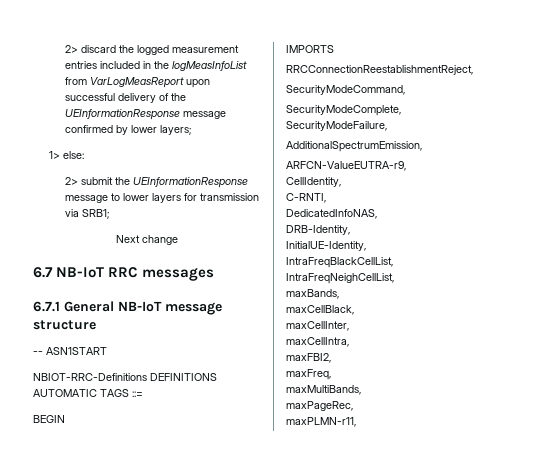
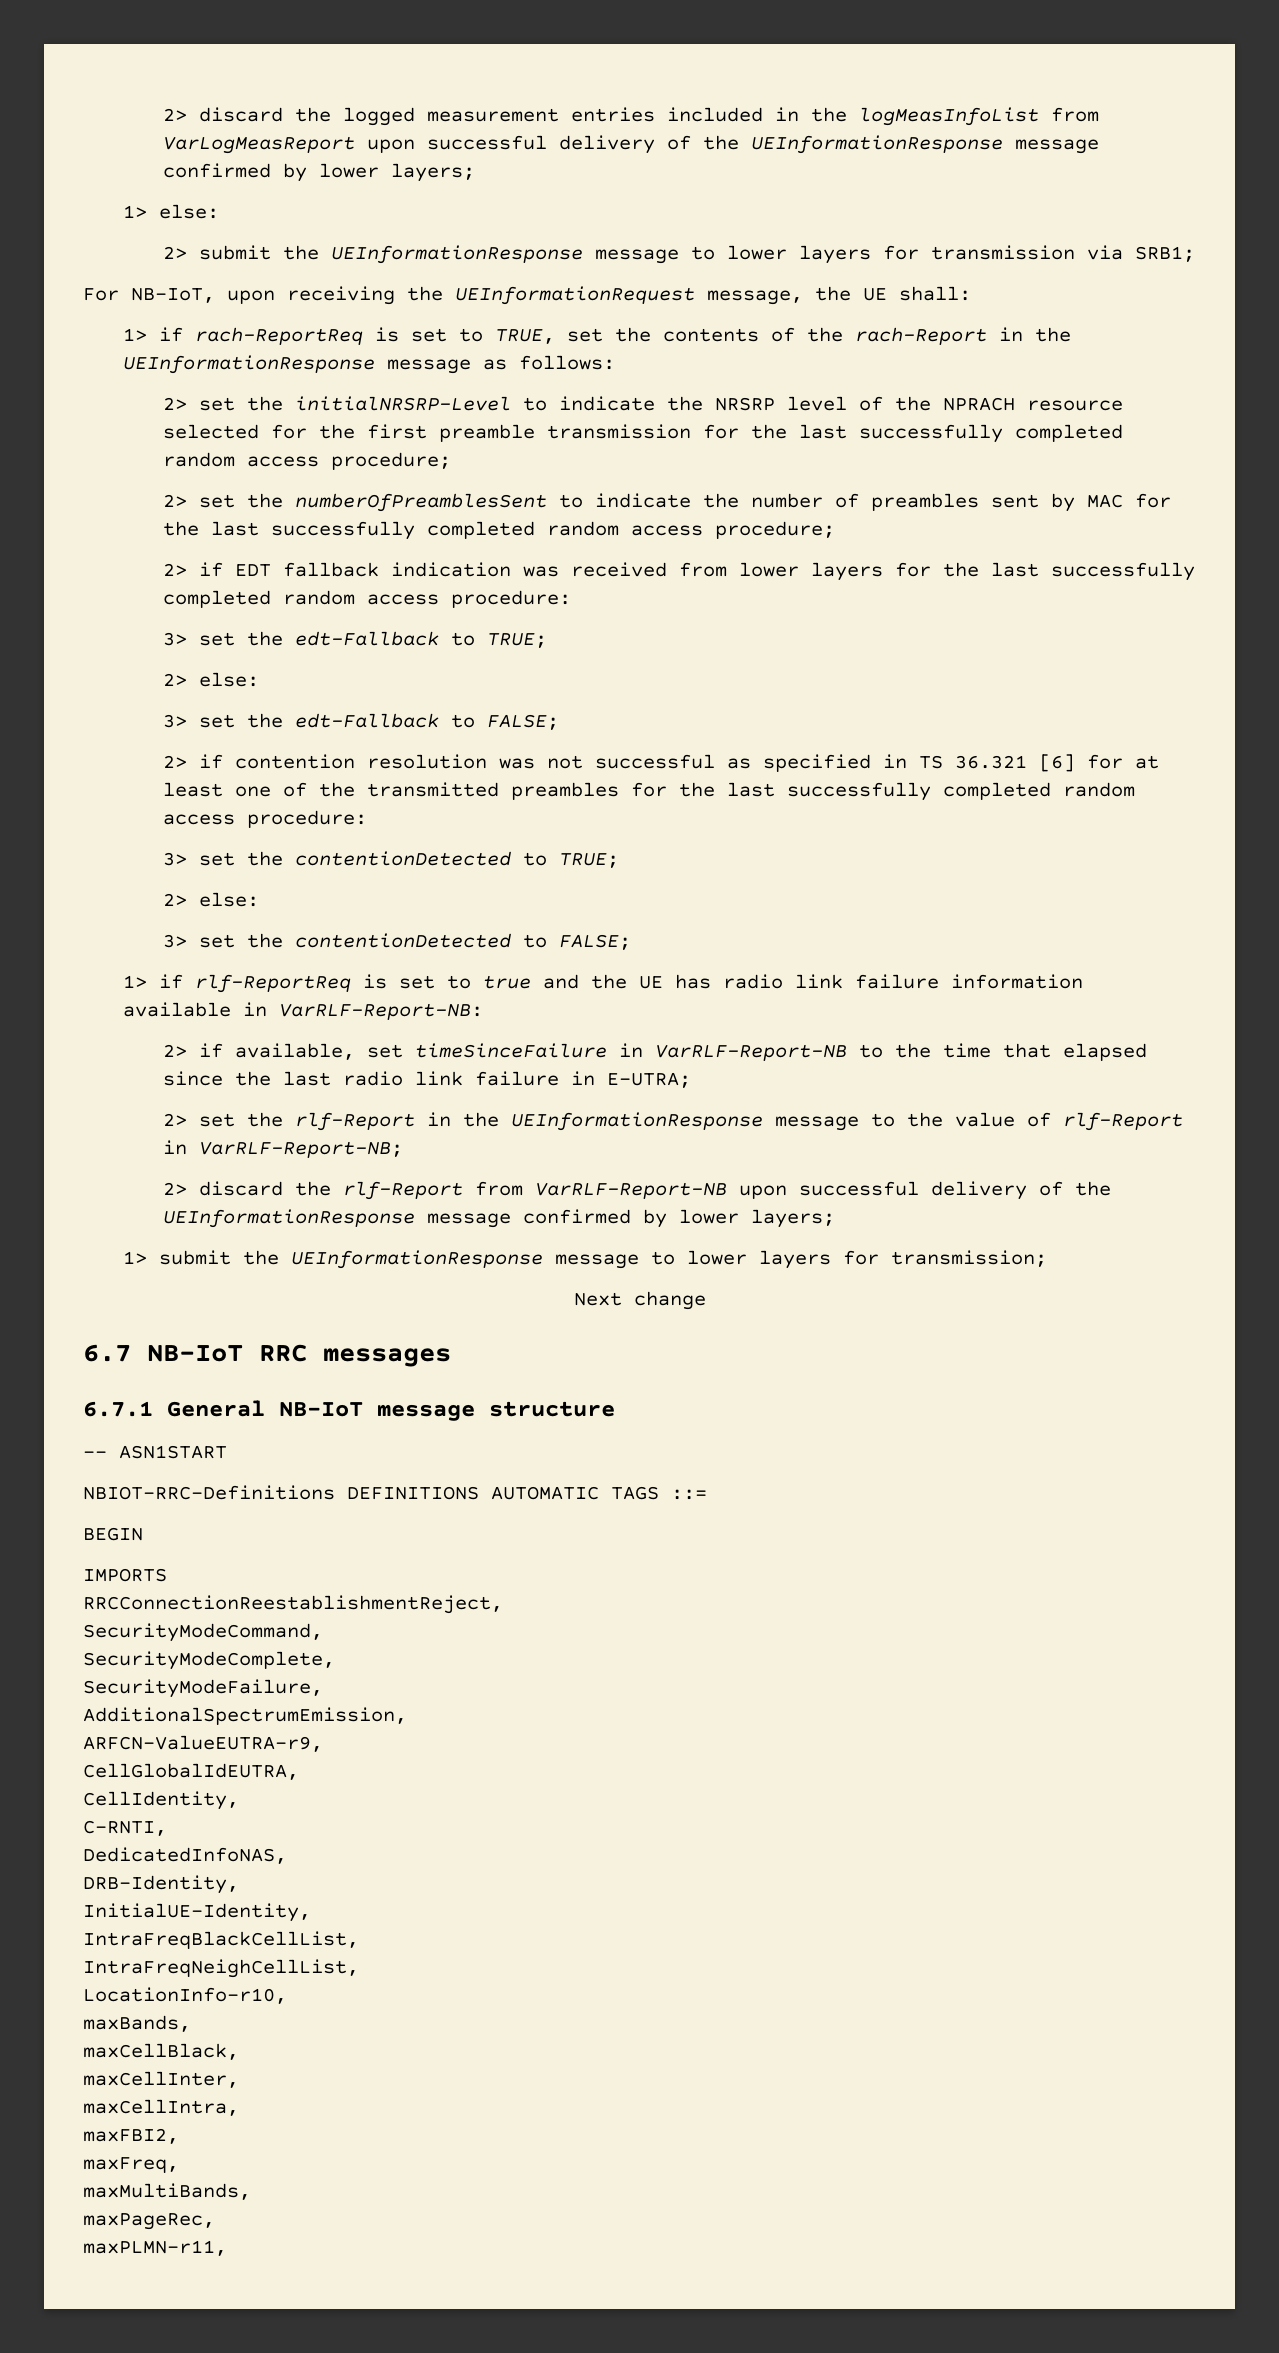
(109, 214) none -> [83,286,971,305] [122,327,1071,345] [122,355,615,374] [162,396,1123,411] [162,424,1123,443] [162,452,451,470] [162,493,1171,512] [162,521,835,540] [162,562,1195,581] [162,590,571,608] [162,631,547,648] [162,672,259,687] [162,713,559,730] [162,754,1159,772] [162,782,1135,801] [162,810,367,828] [162,851,619,868] [162,892,259,907] [162,933,631,950] [122,974,1083,993] [122,1002,483,1020] [162,1043,1147,1061] [162,1071,691,1088] [162,1112,1183,1131] [162,1140,403,1158] [162,1181,1111,1200] [162,1209,835,1228] [122,1250,1047,1269] // For NB-IoT, upon receiving the UEInformationRequest message, the UE shall: // 1> if rach-ReportReq is set to TRUE, set the contents of the rach-Report in the UEInformationResponse message as follows: // 2> set the initialNRSRP-Level to indicate the NRSRP level of the NPRACH resource selected for the first preamble transmission for the last successfully completed random access procedure; // 2> set the numberOfPreamblesSent to indicate the number of preambles sent by MAC for the last successfully completed random access procedure; // 2> if EDT fallback indication was received from lower layers for the last successfully completed random access procedure: // 3> set the edt-Fallback to TRUE; // 2> else: // 3> set the edt-Fallback to FALSE; // 2> if contention resolution was not successful as specified in TS 36.321 [6] for at least one of the transmitted preambles for the last successfully completed random access procedure: // 3> set the contentionDetected to TRUE; // 2> else: // 3> set the contentionDetected to FALSE; // 1> if rlf-ReportReq is set to true and the UE has radio link failure information available in VarRLF-Report-NB: // 2> if available, set timeSinceFailure in VarRLF-Report-NB to the time that elapsed since the last radio link failure in E-UTRA; // 2> set the rlf-Report in the UEInformationResponse message to the value of rlf-Report in VarRLF-Report-NB; // 2> discard the rlf-Report from VarRLF-Report-NB upon successful delivery of the UEInformationResponse message confirmed by lower layers; // 1> submit the UEInformationResponse message to lower layers for transmission;
(406, 166) none -> [83,1763,299,1780] // CellGlobalIdEUTRA,
(394, 278) none -> [83,1987,287,2004] // LocationInfo-r10,

